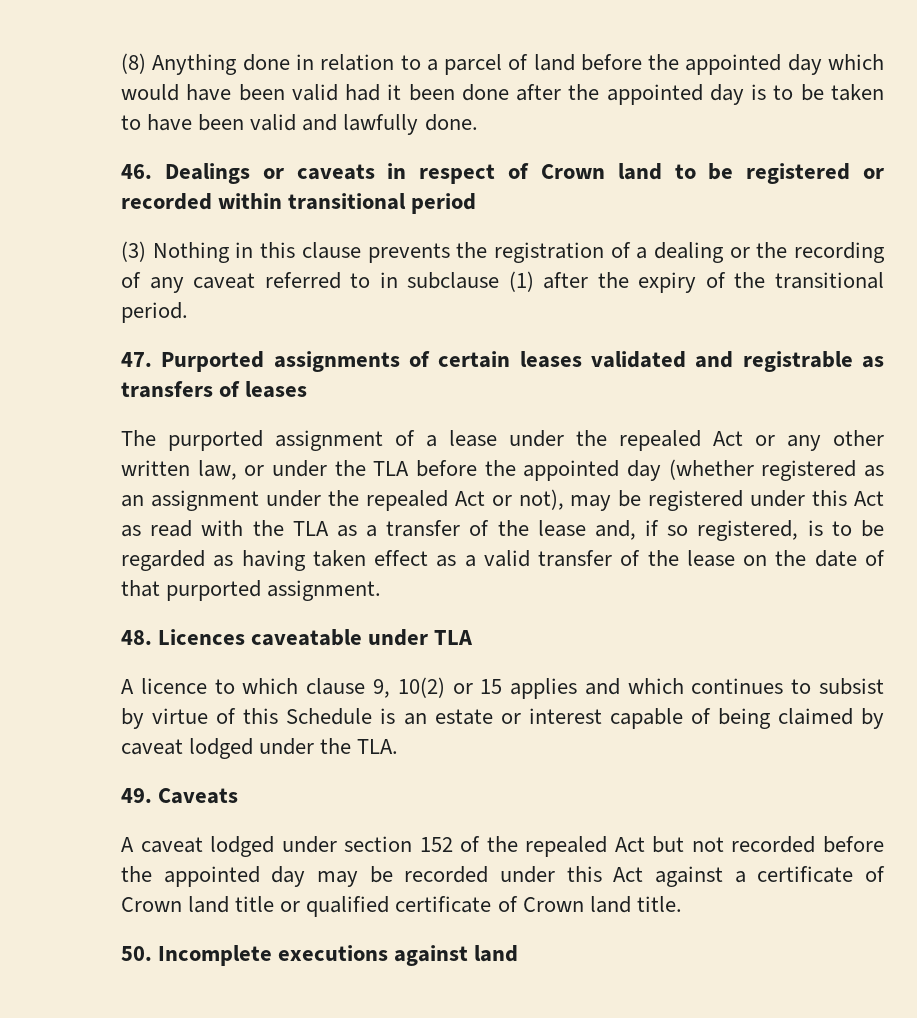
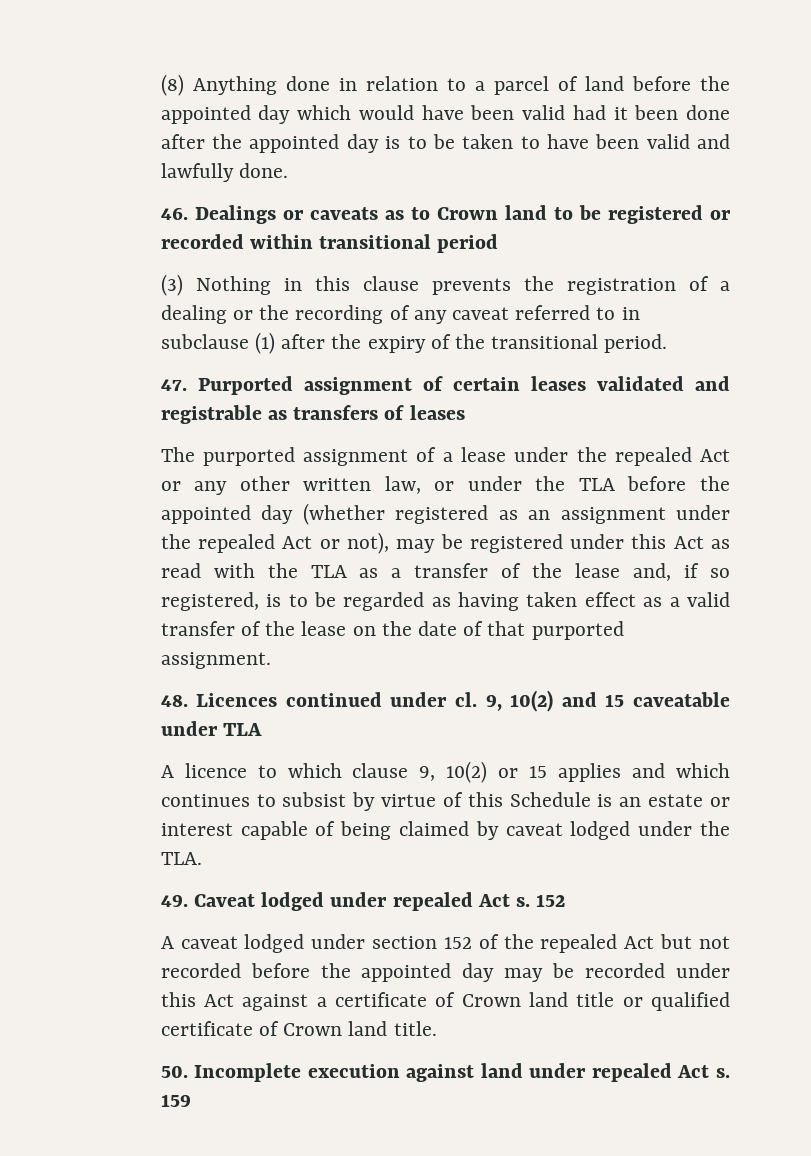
[387,163,530,184] in respect of -> [384,207,430,220] as to
[273,351,400,372] assignments -> [303,377,412,395] assignment
(246, 637) none -> [285,690,625,712] continued under cl. 9, 10(2) and 15
[158,788,239,804] Caveats -> [193,892,566,911] Caveat lodged under repealed Act s. 152
[278,945,389,961] executions -> [307,1064,400,1078] execution
(519, 953) none -> [529,1063,730,1082] [160,1094,191,1107] under repealed Act s. 159

